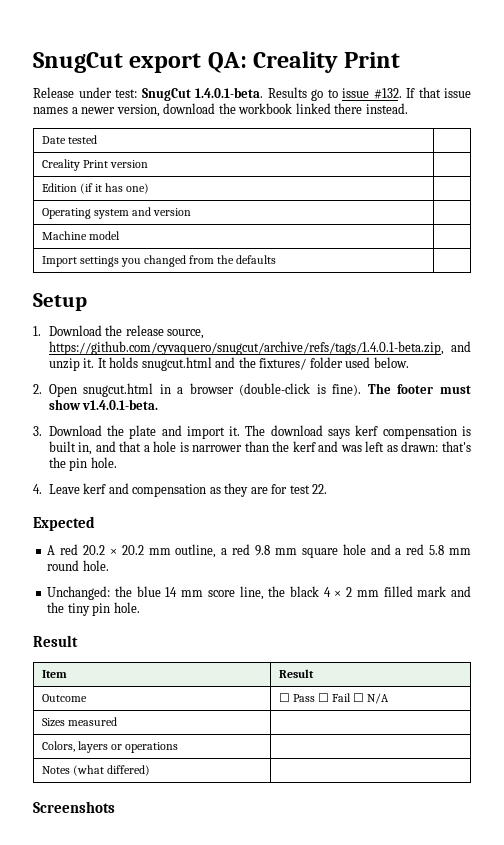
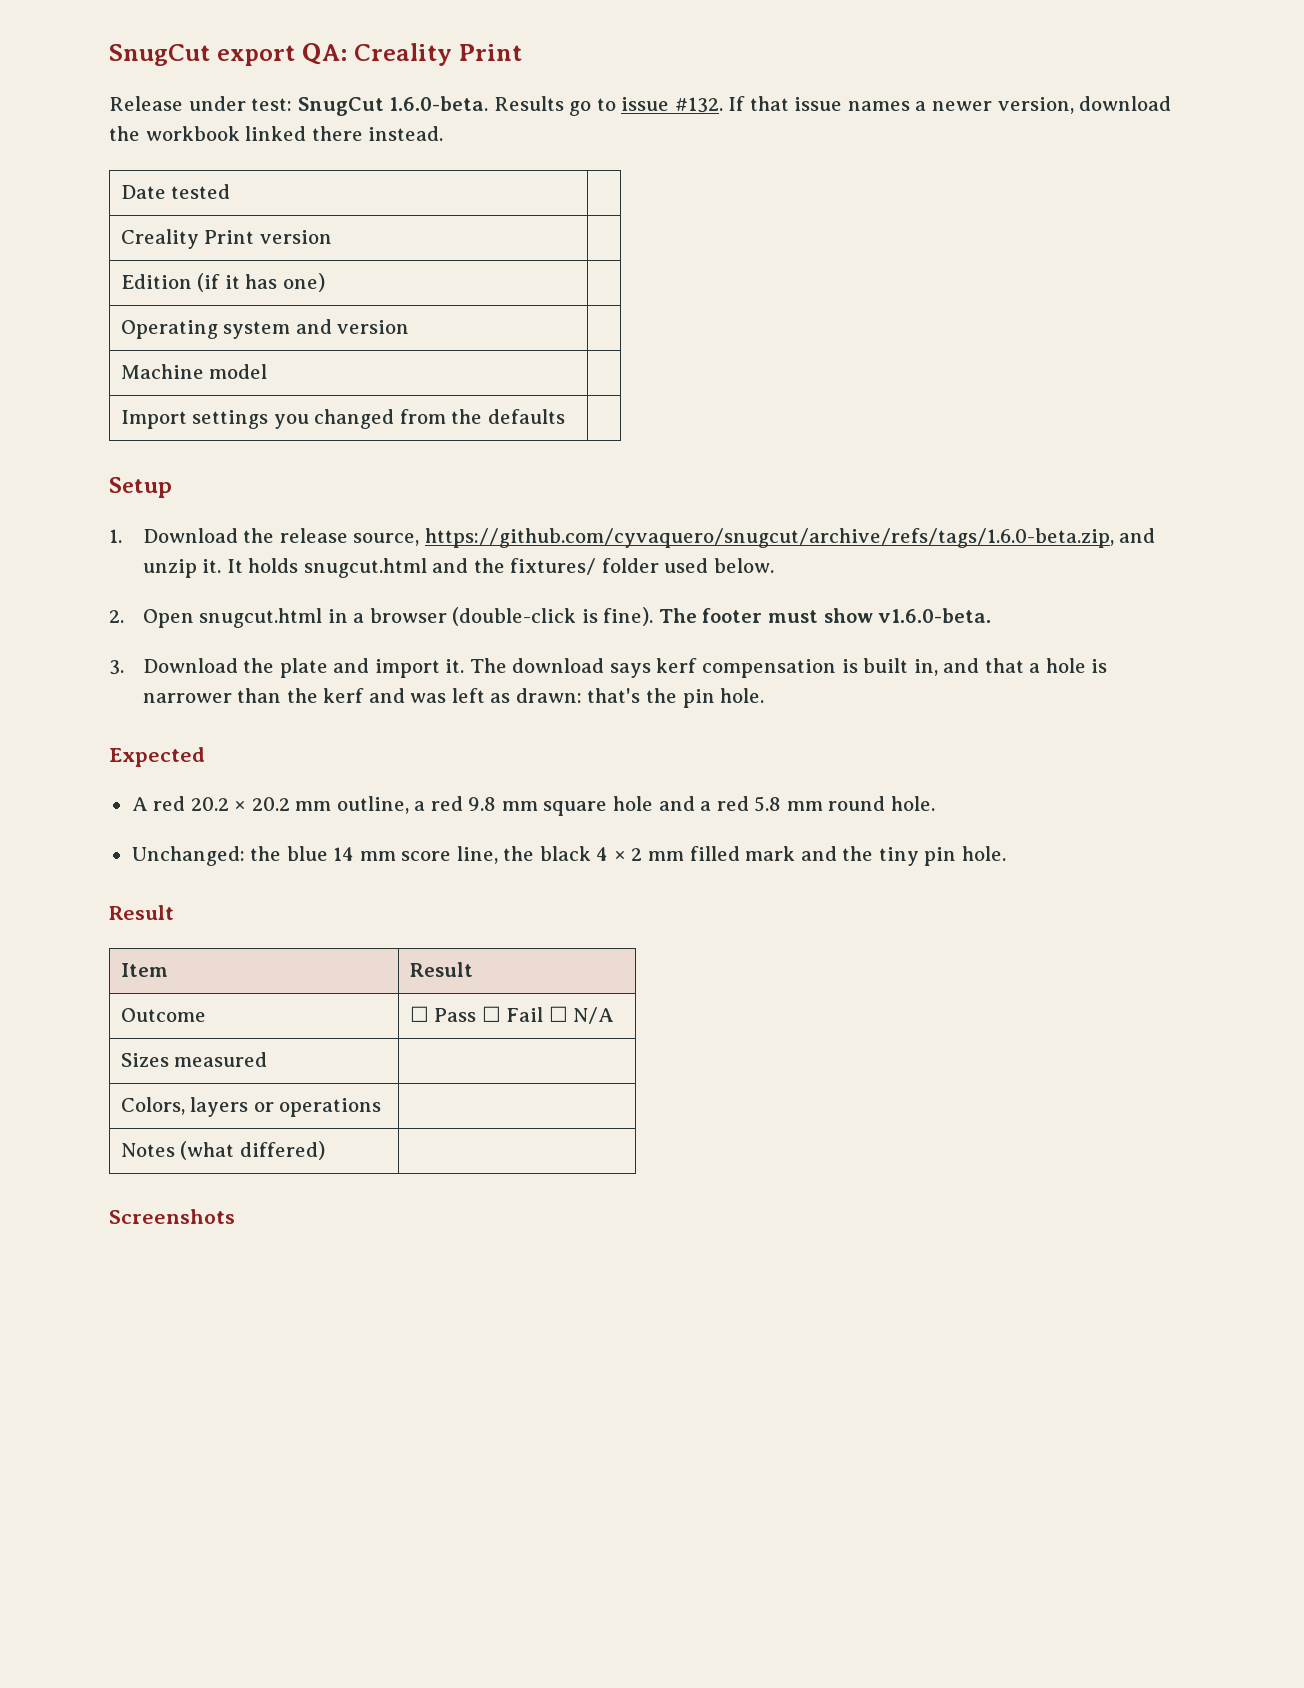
[195,87,263,98] 1.4.0.1-beta. -> [389,96,489,111] 1.6.0-beta.
[48,341,444,355] https://github.com/cyvaquero/snugcut/archive/refs/tags/1.4.0.1-beta.zip, -> [424,528,1114,548] https://github.com/cyvaquero/snugcut/archive/refs/tags/1.6.0-beta.zip,
[82,399,159,410] v1.4.0.1-beta. -> [878,608,992,623] v1.6.0-beta.
[33,483,328,497] // 4. Leave kerf and compensation as they are for test 22. -> (765, 695) none

